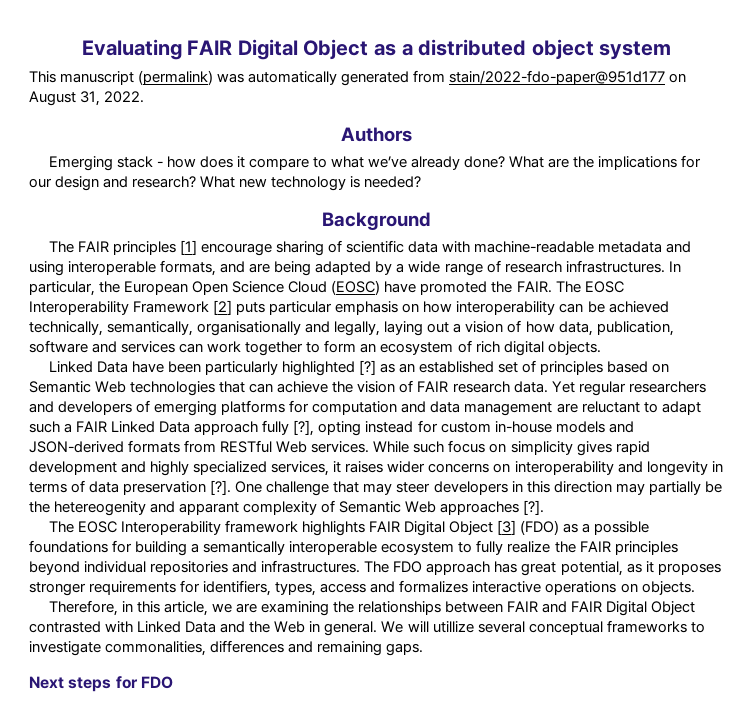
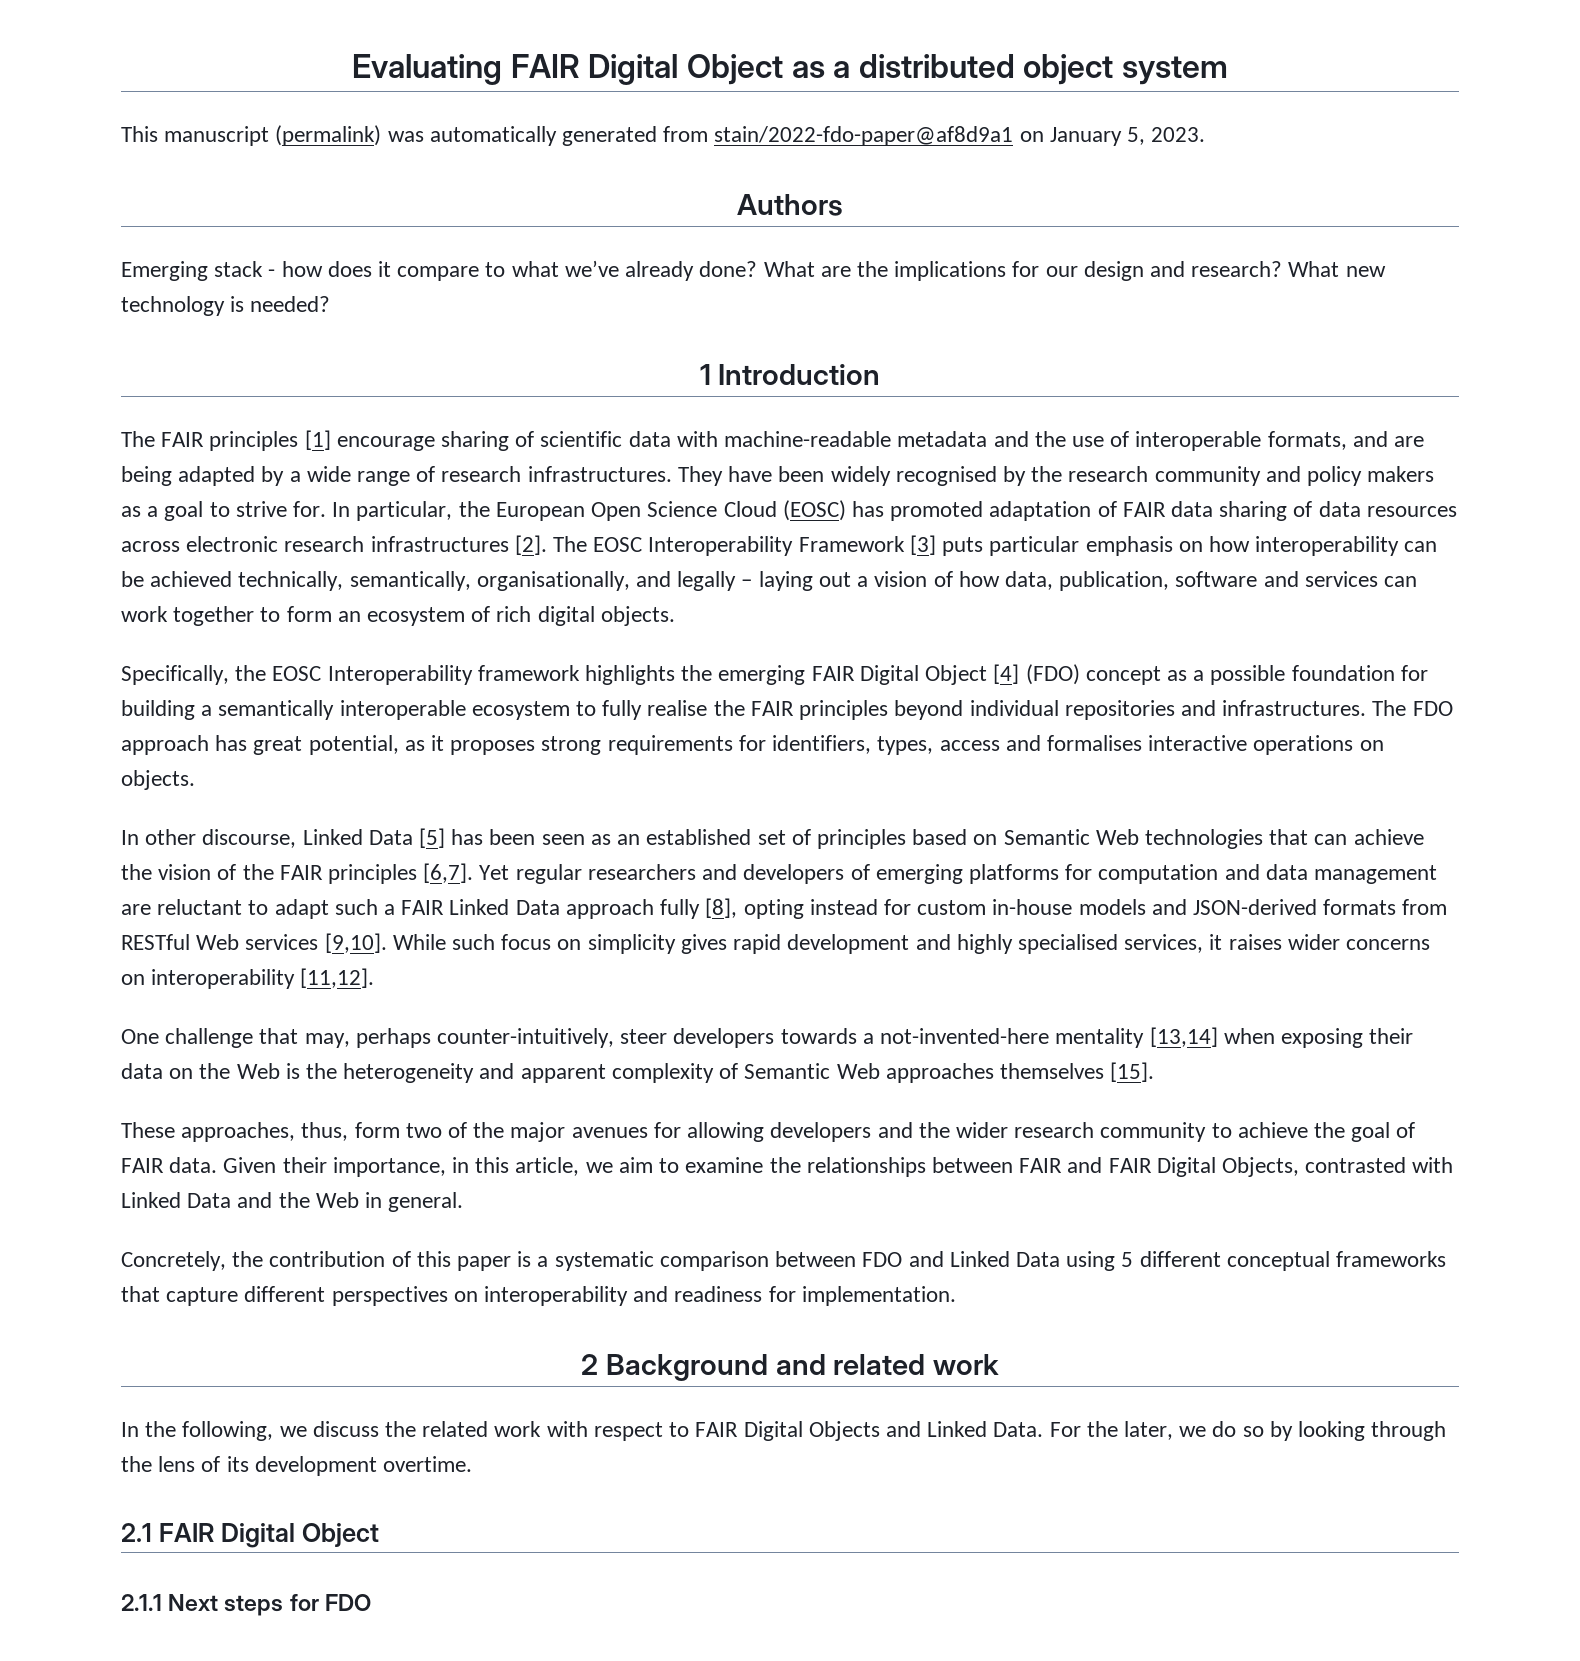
[449,70,687,85] [29,91,145,106] stain/2022-fdo-paper@951d177 on August 31, 2022. -> [714,126,1206,146] stain/2022-fdo-paper@af8d9a1 on January 5, 2023.
[322,212,431,230] Background -> [699,364,881,385] 1 Introduction
[29,261,64,276] using -> [1034,431,1130,447] the use of
(665, 266) none -> [677,466,1435,486] [121,501,327,521] They have been widely recognised by the research community and policy makers as a goal to strive for.
[384,281,552,295] have promoted the FAIR. -> [851,501,1457,521] [121,535,547,555] has promoted adaptation of FAIR data sharing of data resources across electronic research infrastructures [2].
[213,300,233,315] [2] -> [909,535,936,555] [3]
[197,321,381,336] organisationally and legally, -> [476,571,753,591] organisationally, and legally –
[48,360,376,376] Linked Data have been particularly highlighted [?] -> [121,664,1428,685] [121,700,1453,720] [121,735,1384,755] [121,770,195,790] [121,828,585,848] Specifically, the EOSC Interoperability framework highlights the emerging FAIR Digital Object [4] (FDO) concept as a possible foundation for building a semantically interoperable ecosystem to fully realise the FAIR principles beyond individual repositories and infrastructures. The FDO approach has great potential, as it proposes strong requirements for identifiers, types, access and formalises interactive operations on objects. // In other discourse, Linked Data [5] has been seen
[417,381,548,393] FAIR research data. -> [242,863,474,884] the FAIR principles [6,7].
[293,420,315,436] [?], -> [705,898,738,918] [8],
[311,441,370,453] services. -> [245,933,387,953] services [9,10].
[193,461,268,475] specialized -> [1017,934,1118,954] specialised
[617,461,723,476] [29,480,722,496] [29,501,240,516] and longevity in terms of data preservation [?]. One challenge that may steer developers in this direction may partially be the hetereogenity and apparant -> [300,968,375,988] [121,1027,1414,1048] [121,1063,606,1083] [11,12]. // One challenge that may, perhaps counter-intuitively, steer developers towards a not-invented-here mentality [13,14] when exposing their data on the Web is the heterogeneity and apparent
[523,500,545,515] [48,520,650,536] [29,540,678,556] [29,560,721,576] [29,580,695,596] [48,600,118,616] [?]. // The EOSC Interoperability framework highlights FAIR Digital Object [3] (FDO) as a possible foundations for building a semantically interoperable ecosystem to fully realize the FAIR principles beyond individual repositories and infrastructures. The FDO approach has great potential, as it proposes stronger requirements for identifiers, types, access and formalizes interactive operations on objects. // Therefore, -> [999,1062,1155,1082] [121,1122,1416,1142] [121,1157,446,1177] themselves [15]. // These approaches, thus, form two of the major avenues for allowing developers and the wider research community to achieve the goal of FAIR data. Given their importance,
[235,601,329,616] are examining -> [618,1157,764,1173] aim to examine
[651,601,696,615] Object -> [1221,1157,1299,1177] Objects,
[381,620,705,635] [29,640,424,656] We will utillize several conceptual frameworks to investigate commonalities, differences and remaining gaps. // -> [121,1251,1446,1271] [121,1286,956,1306] [580,1354,1000,1381] [121,1421,1447,1441] [121,1456,473,1476] [121,1523,379,1548] [121,1594,162,1611] // Concretely, the contribution of this paper is a systematic comparison between FDO and Linked Data using 5 different conceptual frameworks that capture different perspectives on interoperability and readiness for implementation. // 2 Background and related work // In the following, we discuss the related work with respect to FAIR Digital Objects and Linked Data. For the later, we do so by looking through the lens of its development overtime. // 2.1 FAIR Digital Object // 2.1.1

